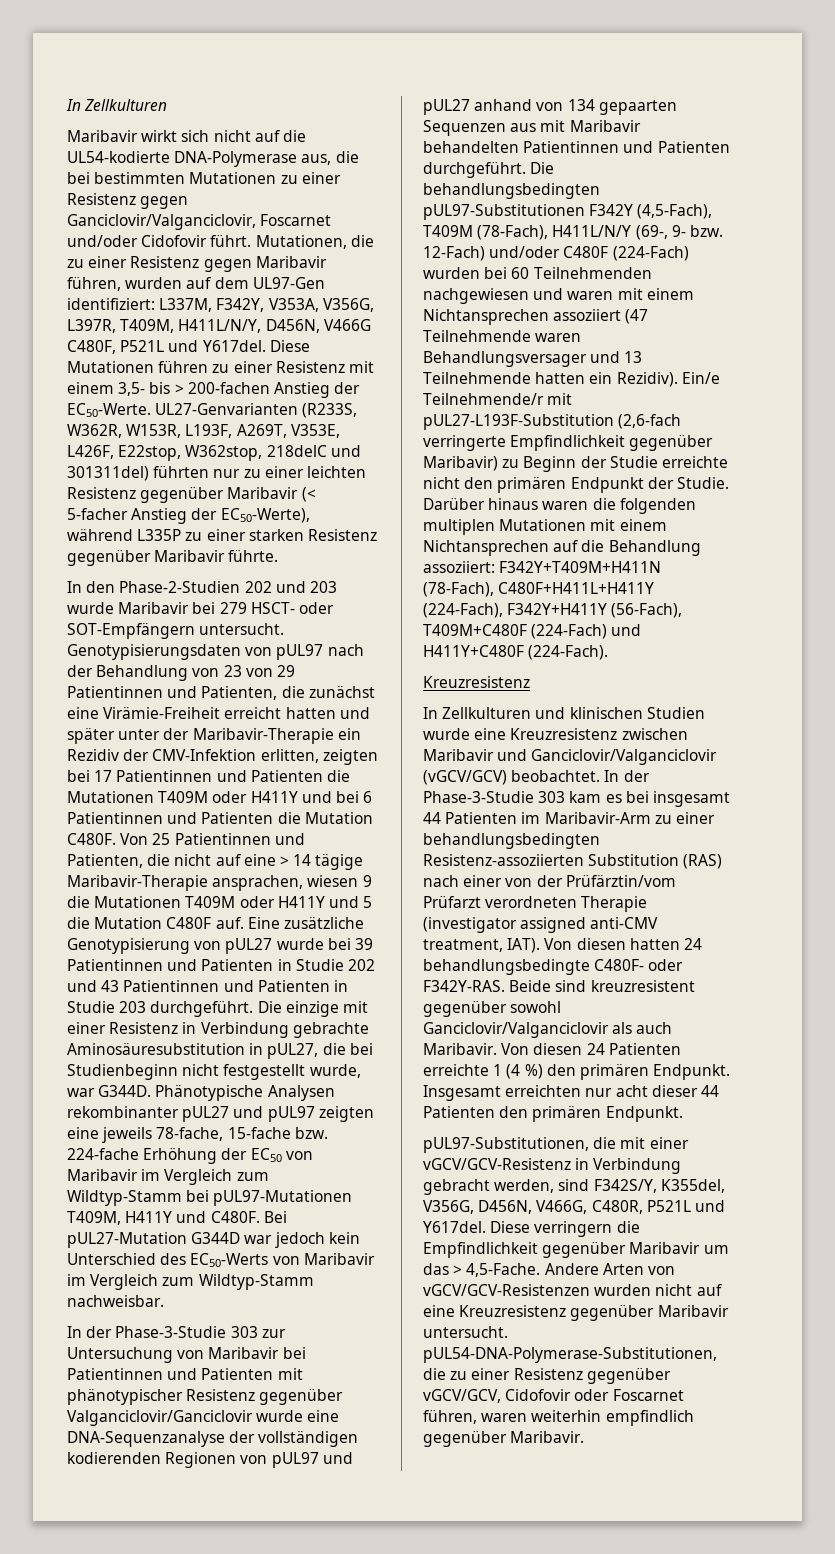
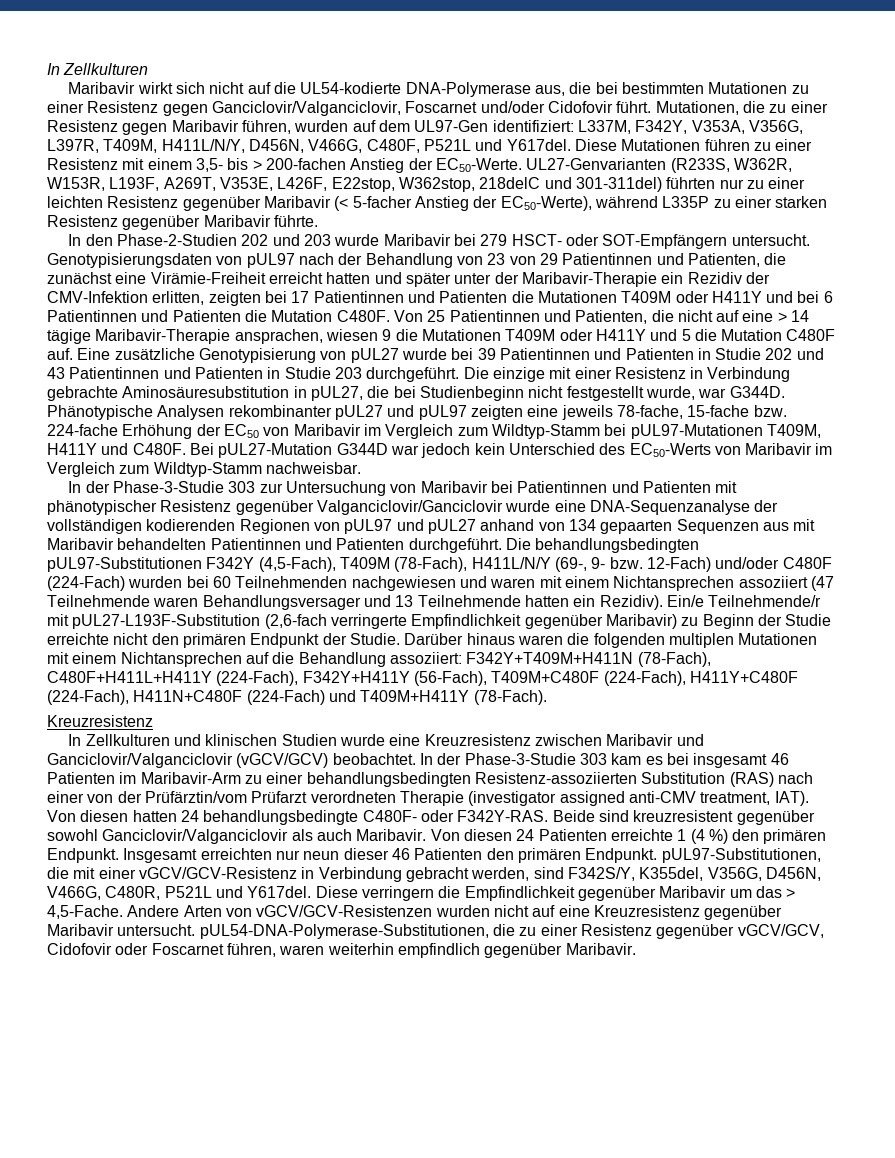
[323,319,371,331] V466G -> [308,139,363,153] V466G,
[67,466,149,481] 301311del) -> [575,177,662,192] 301-311del)
[531,624,642,639] [423,645,609,660] (224-Fach) und H411Y+C480F (224-Fach). -> [603,671,798,686] [47,690,547,705] (224-Fach), H411Y+C480F (224-Fach), H411N+C480F (224-Fach) und T409M+H411Y (78-Fach).
[423,812,441,824] 44 -> [770,753,789,765] 46
[615,1085,719,1097] acht dieser 44 -> [303,848,410,860] neun dieser 46
(683, 1114) // -> (658, 855) none

